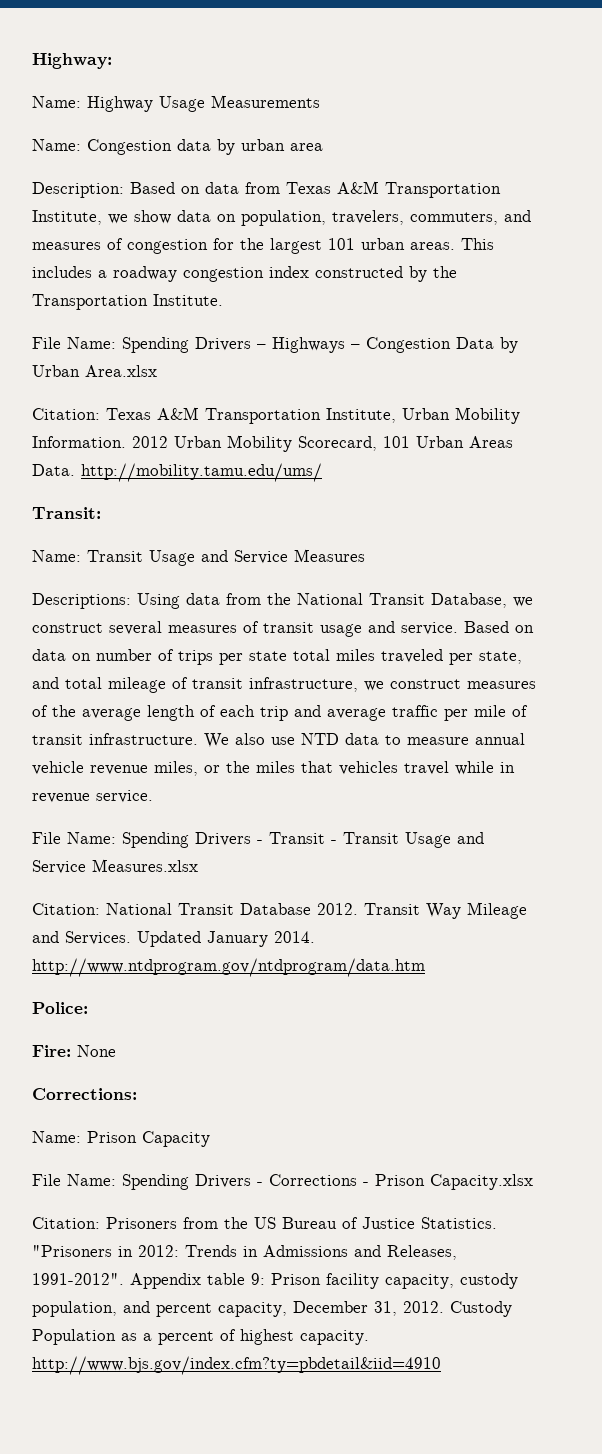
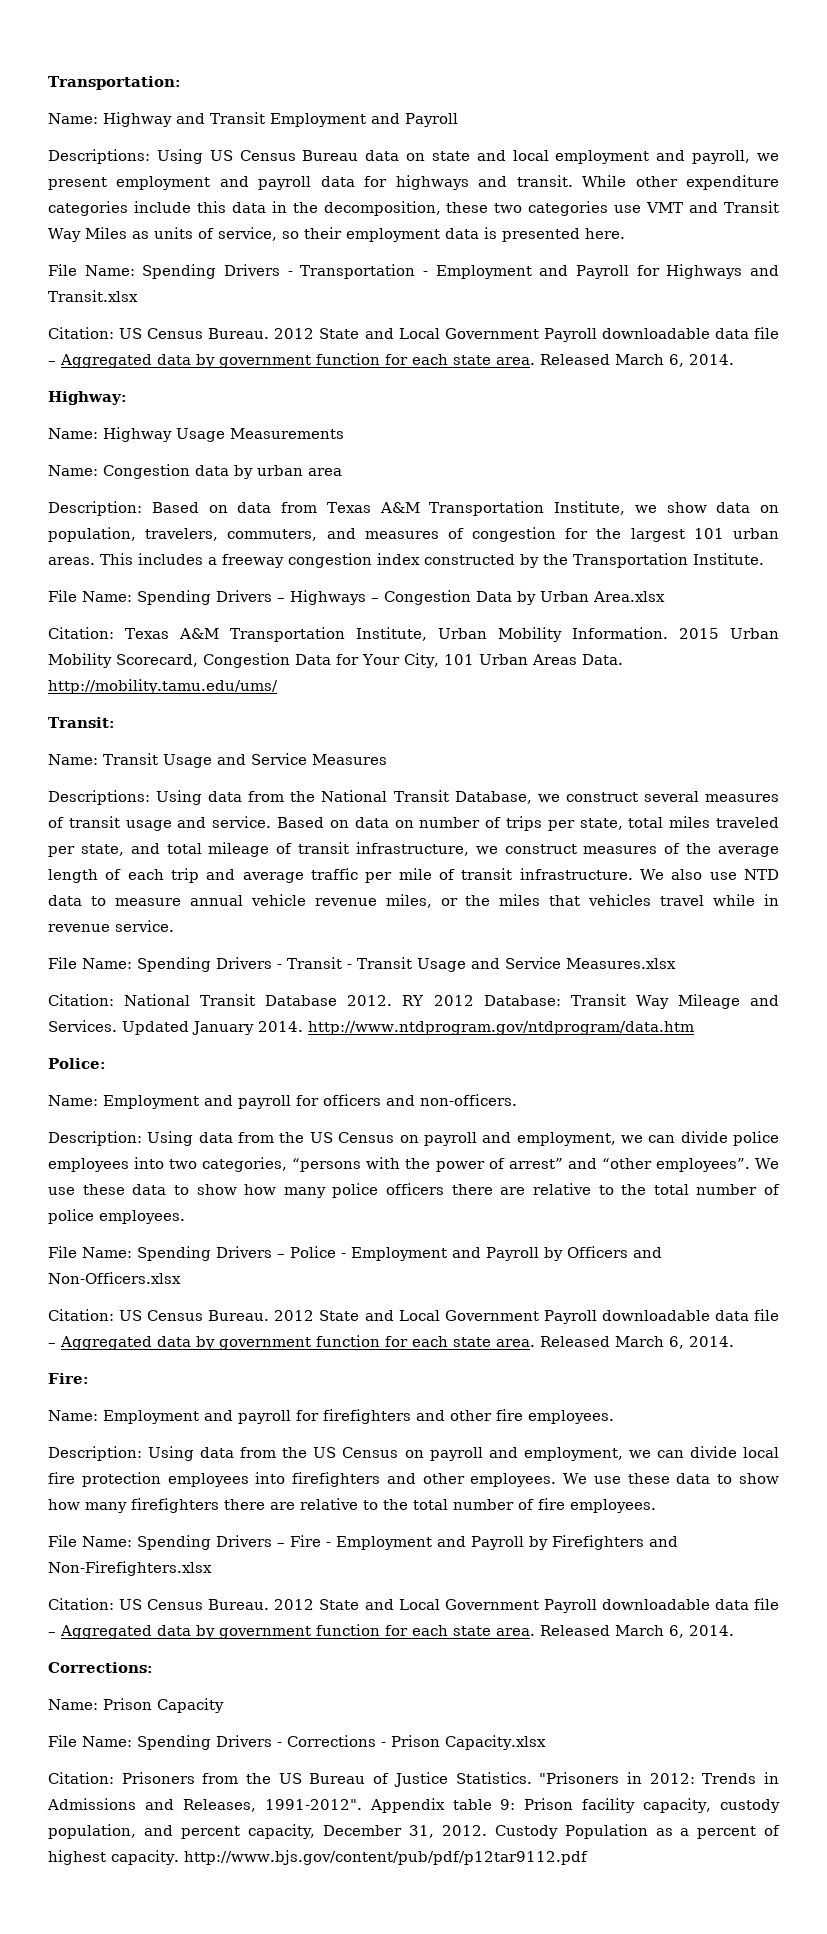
(32, 61) none -> [48,76,181,90] [48,112,458,127] [48,149,779,164] [48,175,779,190] [48,201,779,216] [48,227,625,242] [48,264,779,279] [48,290,138,302] [48,327,780,342] [48,353,734,368] Transportation: // Name: Highway and Transit Employment and Payroll // Descriptions: Using US Census Bureau data on state and local employment and payroll, we present employment and payroll data for highways and transit. While other expenditure categories include this data in the decomposition, these two categories use VMT and Transit Way Miles as units of service, so their employment data is presented here. // File Name: Spending Drivers - Transportation - Employment and Payroll for Highways and Transit.xlsx // Citation: US Census Bureau. 2012 State and Local Government Payroll downloadable data file – Aggregated data by government function for each state area. Released March 6, 2014. //
[113,266,177,282] roadway -> [222,554,284,568] freeway
[132,436,168,448] 2012 -> [678,628,719,639] 2015
(377, 443) none -> [203,653,439,668] Congestion Data for Your City,
[249,651,287,661] state -> [579,818,623,830] state,
(358, 909) none -> [402,995,561,1006] RY 2012 Database:
[32,1045,116,1057] Fire: None -> [48,1094,517,1109] [48,1131,779,1146] [48,1157,780,1172] [48,1183,780,1198] [48,1209,185,1224] [48,1246,662,1261] [48,1272,181,1284] [48,1309,780,1324] [48,1335,734,1350] [48,1373,89,1384] [48,1409,614,1424] [48,1446,779,1461] [48,1472,780,1487] [48,1498,656,1513] [48,1535,678,1550] [48,1561,212,1576] [48,1598,780,1613] [48,1624,734,1639] Name: Employment and payroll for officers and non-officers. // Description: Using data from the US Census on payroll and employment, we can divide police employees into two categories, “persons with the power of arrest” and “other employees”. We use these data to show how many police officers there are relative to the total number of police employees. // File Name: Spending Drivers – Police - Employment and Payroll by Officers and Non-Officers.xlsx // Citation: US Census Bureau. 2012 State and Local Government Payroll downloadable data file – Aggregated data by government function for each state area. Released March 6, 2014. // Fire: // Name: Employment and payroll for firefighters and other fire employees. // Description: Using data from the US Census on payroll and employment, we can divide local fire protection employees into firefighters and other employees. We use these data to show how many firefighters there are relative to the total number of fire employees. // File Name: Spending Drivers – Fire - Employment and Payroll by Firefighters and Non-Firefighters.xlsx // Citation: US Census Bureau. 2012 State and Local Government Payroll downloadable data file – Aggregated data by government function for each state area. Released March 6, 2014.
[32,1356,441,1375] http://www.bjs.gov/index.cfm?ty=pbdetail&iid=4910 -> [183,1850,588,1865] http://www.bjs.gov/content/pub/pdf/p12tar9112.pdf

